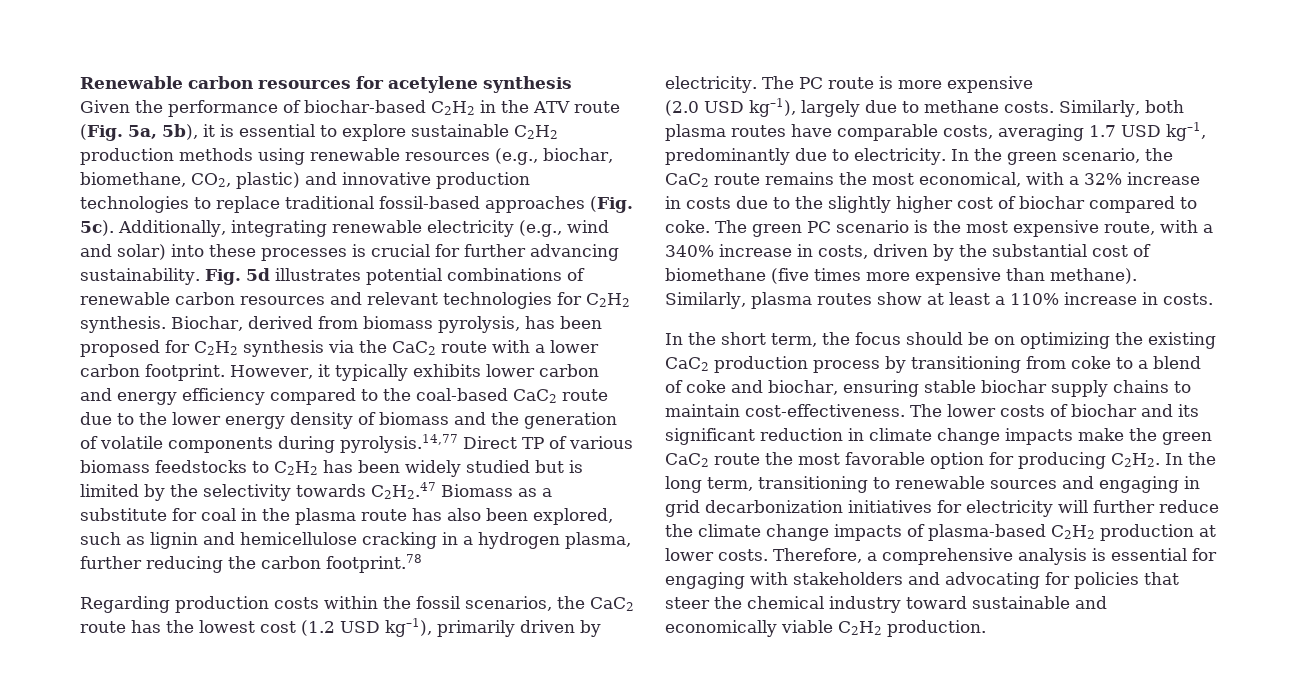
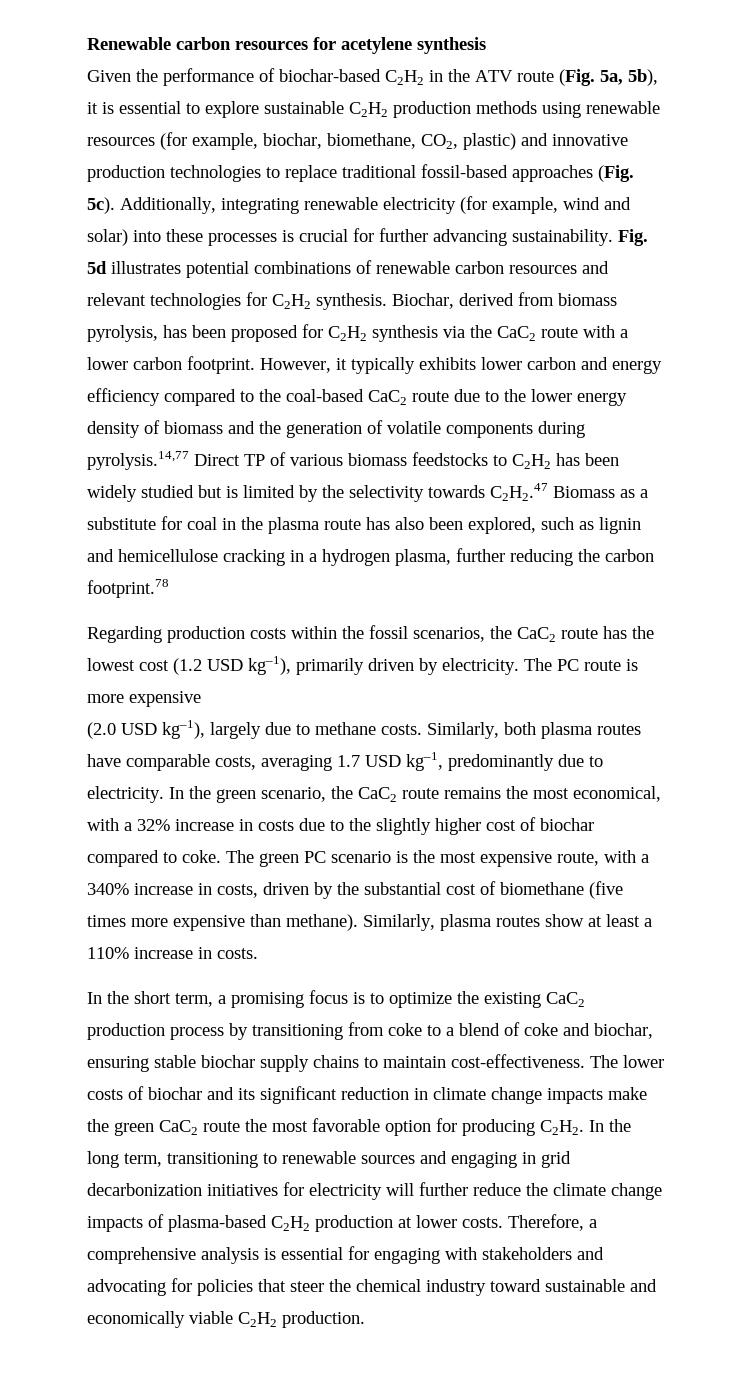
[495,148,538,165] (e.g., -> [160,132,258,150] (for example,
[518,220,562,237] (e.g., -> [460,196,558,214] (for example,
[822,332,1110,349] the focus should be on optimizing -> [218,990,452,1008] a promising focus is to optimize

